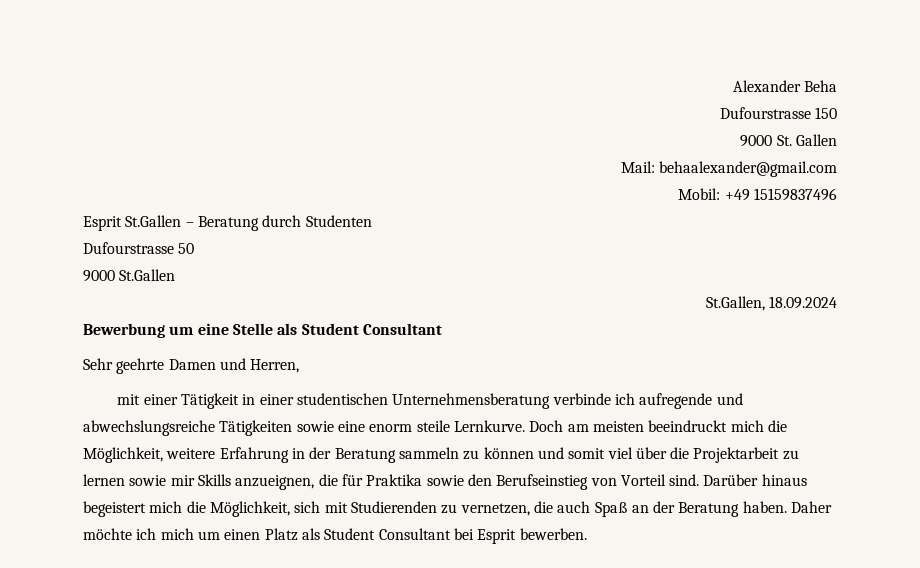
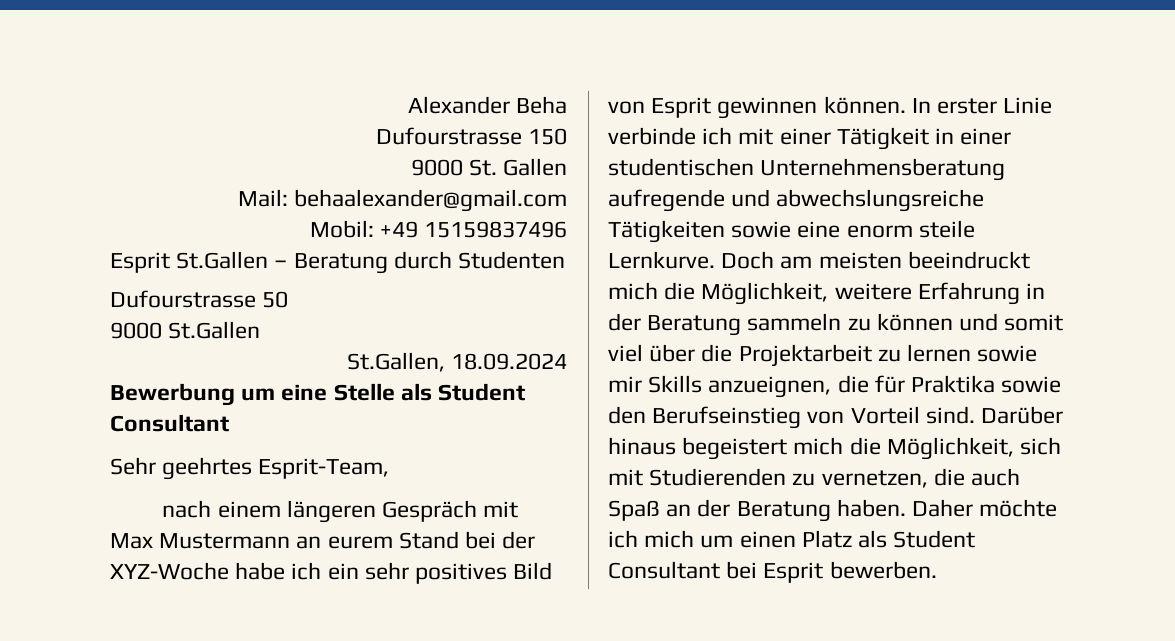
[116,358,300,374] geehrte Damen und Herren, // -> [162,457,390,480] [162,500,519,523] [110,531,536,549] [110,562,553,584] [608,96,1053,119] [608,127,733,145] geehrtes Esprit-Team, // nach einem längeren Gespräch mit Max Mustermann an eurem Stand bei der XYZ-Woche habe ich ein sehr positives Bild von Esprit gewinnen können. In erster Linie verbinde ich
[552,393,635,405] verbinde ich -> (1006, 169) none

